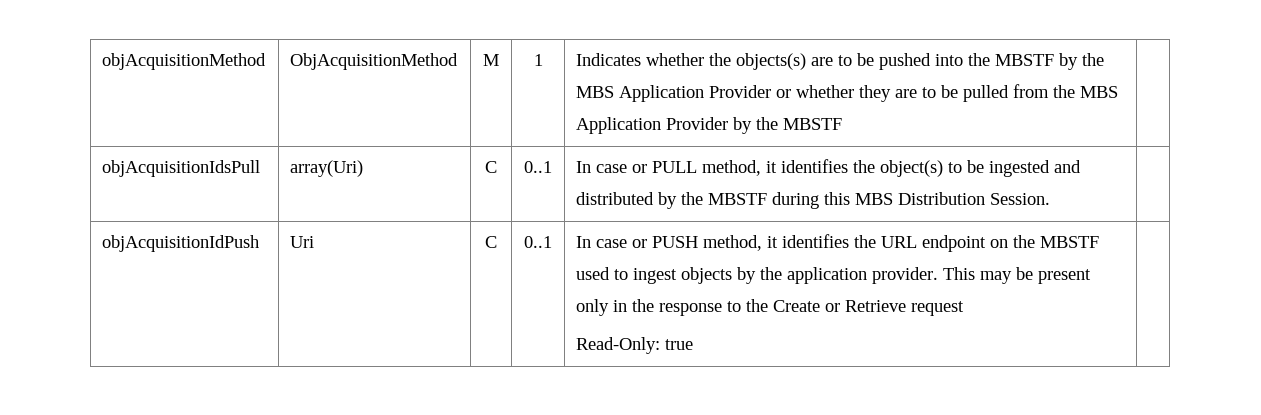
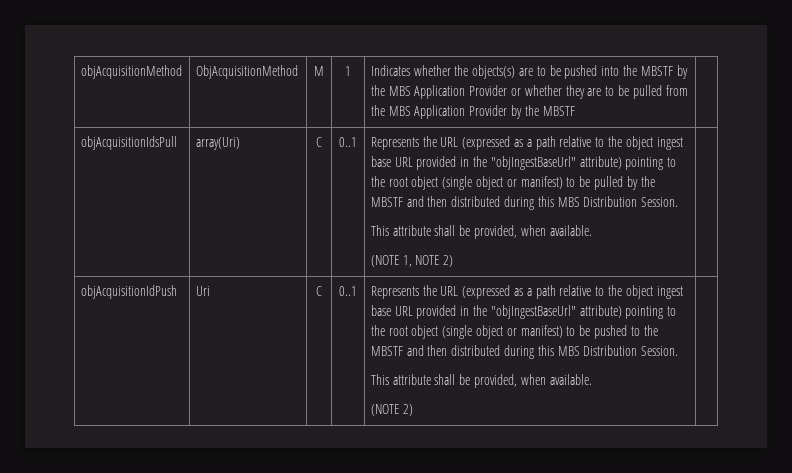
[576,159,1082,177] [576,192,1051,209] [102,235,260,252] [290,236,315,248] [485,236,497,248] [524,236,552,248] [576,234,1100,252] [576,267,1092,284] [576,299,965,316] [576,337,694,354] In case or PULL method, it identifies the object(s) to be ingested and distributed by the MBSTF during this MBS Distribution Session. | // objAcquisitionIdPush | Uri | C | 0..1 | In case or PUSH method, it identifies the URL endpoint on the MBSTF used to ingest objects by the application provider. This may be present only in the response to the Create or Retrieve request // Read-Only: true -> [370,136,683,150] [370,156,677,170] [370,176,655,190] [370,196,679,210] [370,225,592,239] [370,255,454,267] [80,285,177,299] [195,286,210,296] [316,286,322,296] [339,286,357,296] [370,285,683,299] [370,305,677,319] [370,325,658,339] [370,345,679,359] [370,374,592,388] [370,404,413,416] Represents the URL (expressed as a path relative to the object ingest base URL provided in the "objIngestBaseUrl" attribute) pointing to the root object (single object or manifest) to be pulled by the MBSTF and then distributed during this MBS Distribution Session. // This attribute shall be provided, when available. // (NOTE 1, NOTE 2) | // objAcquisitionIdPush | Uri | C | 0..1 | Represents the URL (expressed as a path relative to the object ingest base URL provided in the "objIngestBaseUrl" attribute) pointing to the root object (single object or manifest) to be pushed to the MBSTF and then distributed during this MBS Distribution Session. // This attribute shall be provided, when available. // (NOTE 2)

